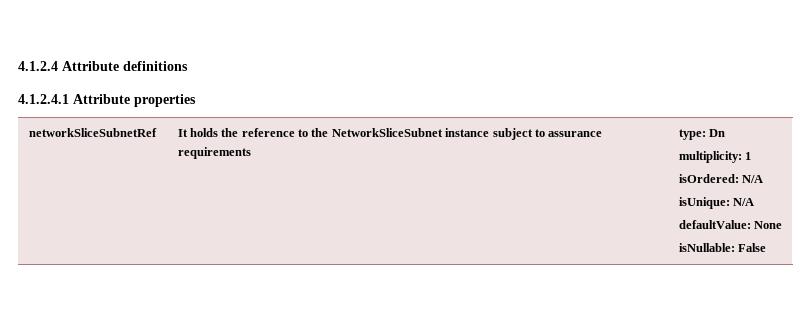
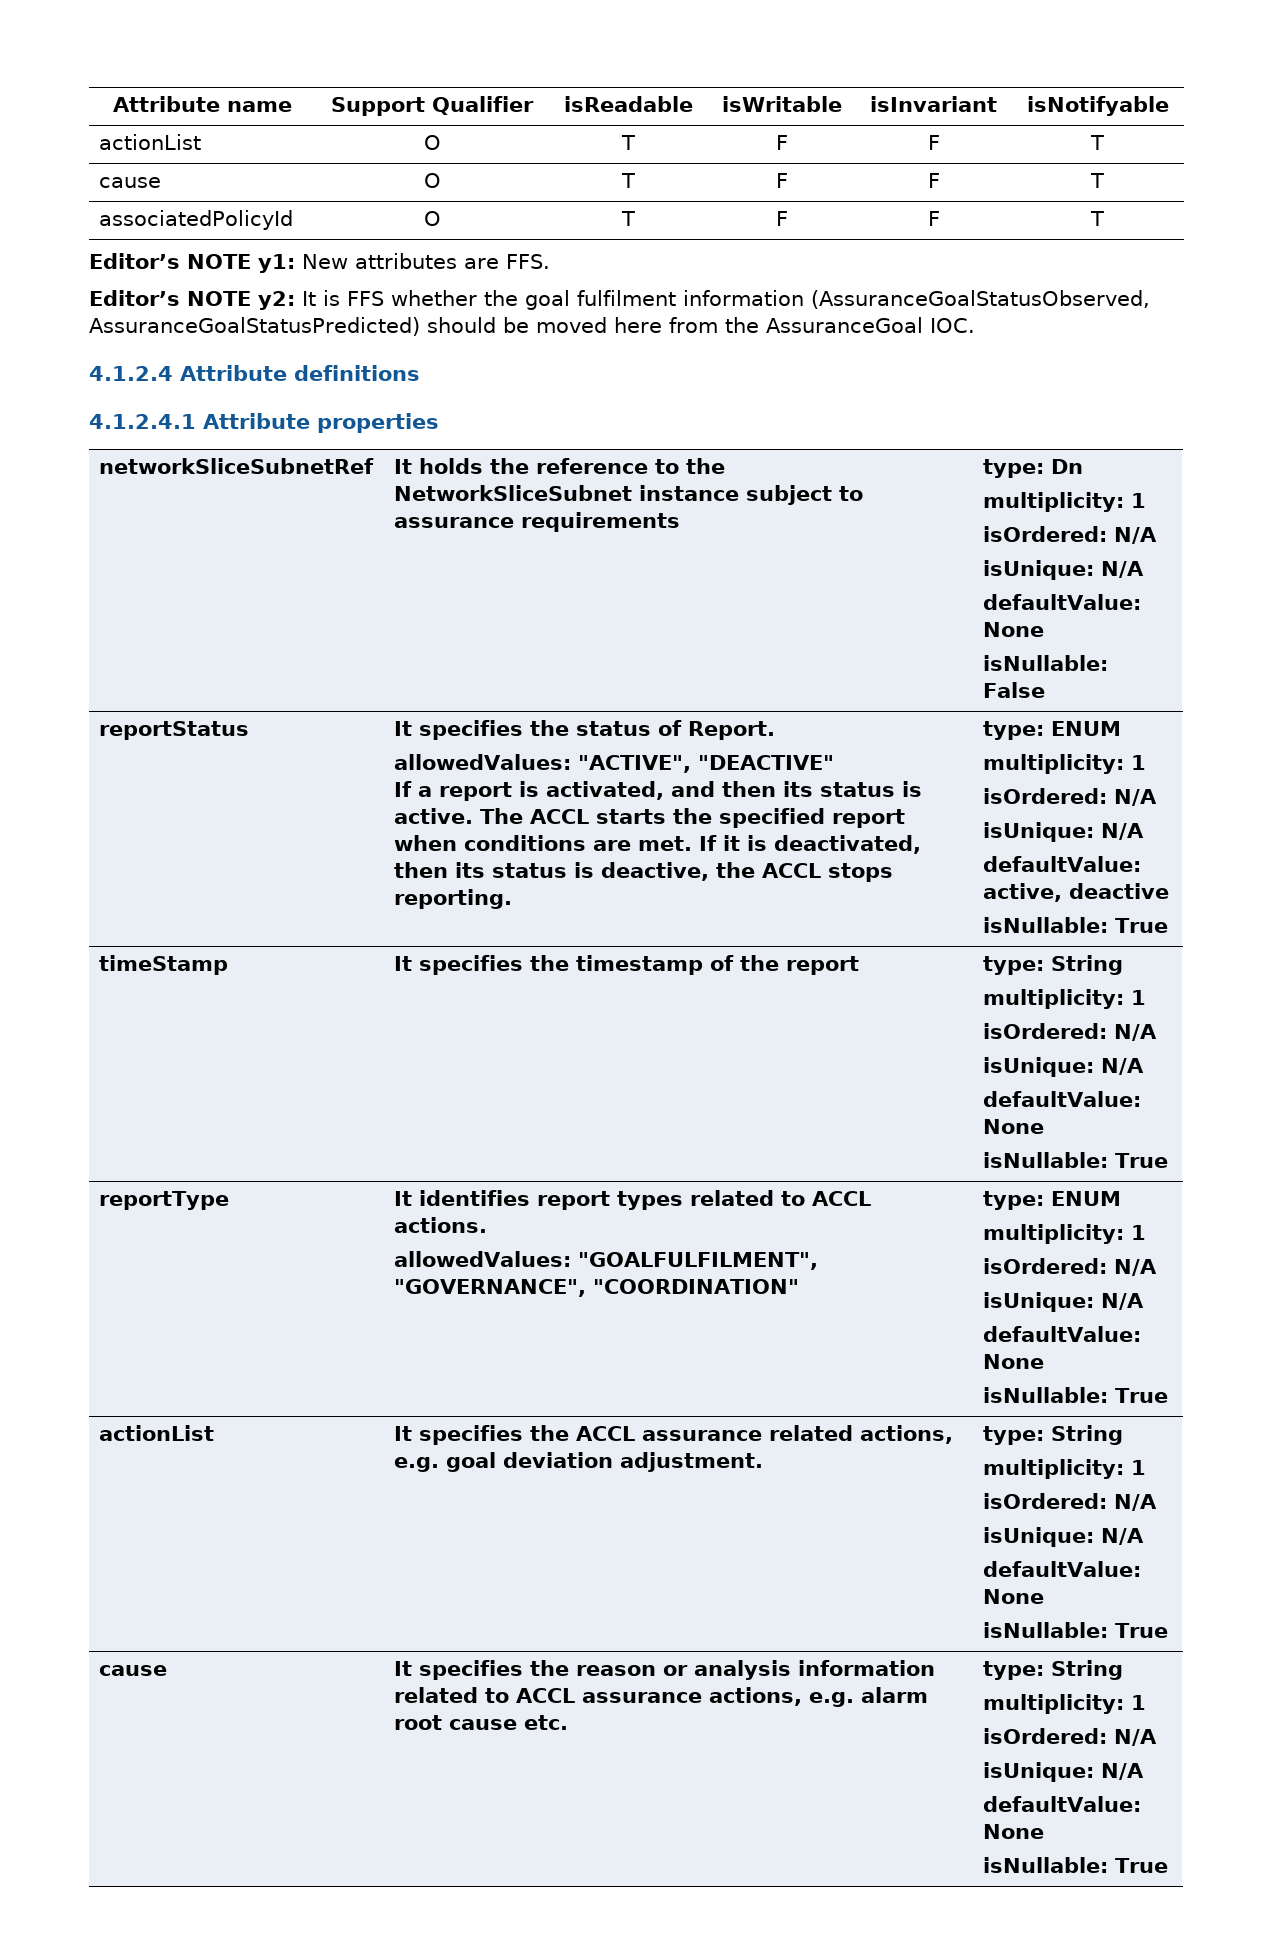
(18, 66) none -> [112,96,292,112] [331,96,534,116] [564,96,693,112] [721,96,842,112] [870,96,997,112] [1026,96,1169,116] [99,134,202,150] [423,135,441,150] [621,135,635,150] [775,135,788,150] [927,135,940,150] [1090,135,1104,150] [99,177,162,188] [423,173,441,188] [621,173,635,188] [775,173,788,188] [927,173,940,188] [1090,173,1104,188] [99,210,294,230] [423,211,441,226] [621,211,635,226] [775,211,788,226] [927,211,940,226] [1090,211,1104,226] [89,253,551,273] [89,290,1151,310] [89,317,975,336] Attribute name | Support Qualifier | isReadable | isWritable | isInvariant | isNotifyable // actionList | O | T | F | F | T // cause | O | T | F | F | T // associatedPolicyId | O | T | F | F | T // Editor’s NOTE y1: New attributes are FFS. // Editor’s NOTE y2: It is FFS whether the goal fulfilment information (AssuranceGoalStatusObserved, AssuranceGoalStatusPredicted) should be moved here from the AssuranceGoal IOC. //
(766, 247) none -> [99,721,250,740] [394,720,776,740] [394,754,835,773] [394,781,923,801] [394,808,906,828] [394,835,922,854] [394,862,894,882] [394,889,513,909] [983,721,1122,740] [983,754,1147,774] [983,788,1158,806] [983,822,1145,842] [983,856,1142,872] [983,883,1170,902] [983,917,1169,933] [99,955,229,975] [394,955,860,975] [983,955,1124,975] [983,989,1147,1009] [983,1023,1158,1041] [983,1057,1145,1077] [983,1091,1142,1107] [983,1119,1045,1134] [983,1152,1169,1168] [99,1191,230,1210] [394,1190,872,1210] [394,1217,488,1233] [394,1251,819,1270] [394,1279,800,1297] [983,1191,1122,1210] [983,1224,1147,1244] [983,1258,1158,1276] [983,1292,1145,1312] [983,1326,1142,1342] [983,1354,1045,1369] [983,1387,1169,1403] [99,1425,215,1441] [394,1425,954,1445] [394,1452,764,1472] [983,1425,1124,1445] [983,1459,1147,1479] [983,1493,1158,1511] [983,1527,1145,1547] [983,1561,1142,1577] [983,1589,1045,1604] [983,1622,1169,1638] [99,1665,168,1676] [394,1660,936,1680] [394,1687,929,1707] [394,1715,569,1730] [983,1660,1124,1680] [983,1694,1147,1714] [983,1728,1158,1746] [983,1762,1145,1782] [983,1796,1142,1812] [983,1824,1045,1839] [983,1857,1169,1873] // reportStatus | It specifies the status of Report. // allowedValues: "ACTIVE", "DEACTIVE" // If a report is activated, and then its status is active. The ACCL starts the specified report when conditions are met. If it is deactivated, then its status is deactive, the ACCL stops reporting. | type: ENUM // multiplicity: 1 // isOrdered: N/A // isUnique: N/A // defaultValue: active, deactive // isNullable: True // timeStamp | It specifies the timestamp of the report | type: String // multiplicity: 1 // isOrdered: N/A // isUnique: N/A // defaultValue: None // isNullable: True // reportType | It identifies report types related to ACCL actions. // allowedValues: "GOALFULFILMENT", "GOVERNANCE", "COORDINATION" | type: ENUM // multiplicity: 1 // isOrdered: N/A // isUnique: N/A // defaultValue: None // isNullable: True // actionList | It specifies the ACCL assurance related actions, e.g. goal deviation adjustment. | type: String // multiplicity: 1 // isOrdered: N/A // isUnique: N/A // defaultValue: None // isNullable: True // cause | It specifies the reason or analysis information related to ACCL assurance actions, e.g. alarm root cause etc. | type: String // multiplicity: 1 // isOrdered: N/A // isUnique: N/A // defaultValue: None // isNullable: True

